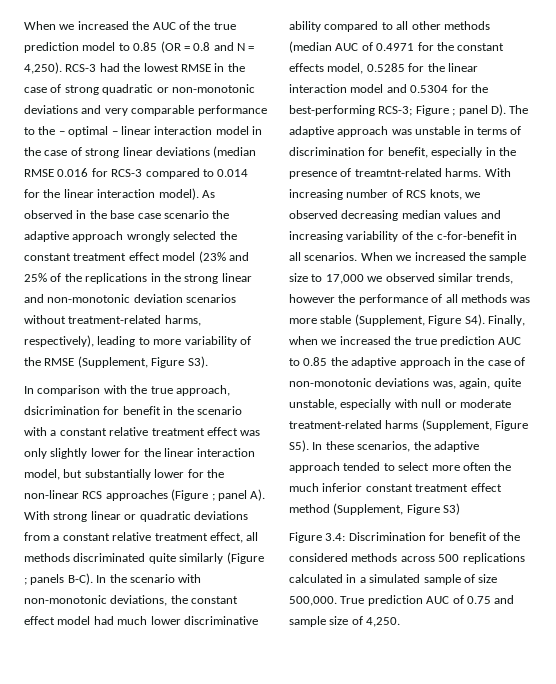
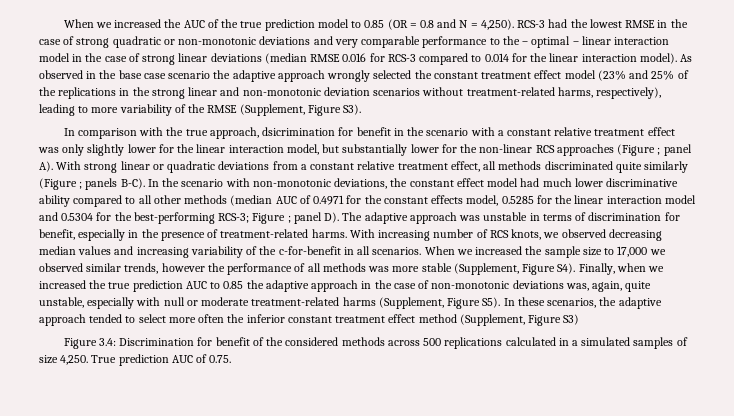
[354,168,442,177] treamtnt-related -> [220,229,309,238] treatment-related
[289,483,319,492] much -> (245, 318) none
[423,574,461,585] sample -> [633,337,674,349] samples
[289,596,337,606] 500,000. -> [60,355,89,365] 4,250.
[466,595,515,604] [289,616,401,627] 0.75 and sample size of 4,250. -> [209,355,232,363] 0.75.

